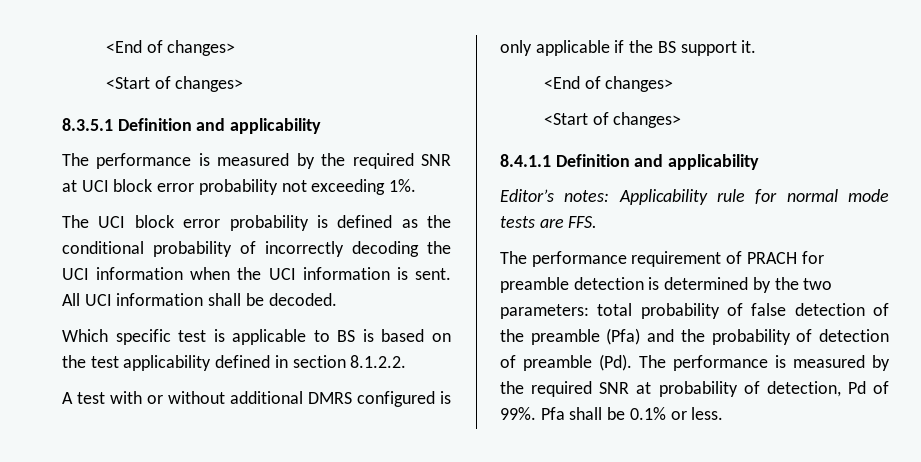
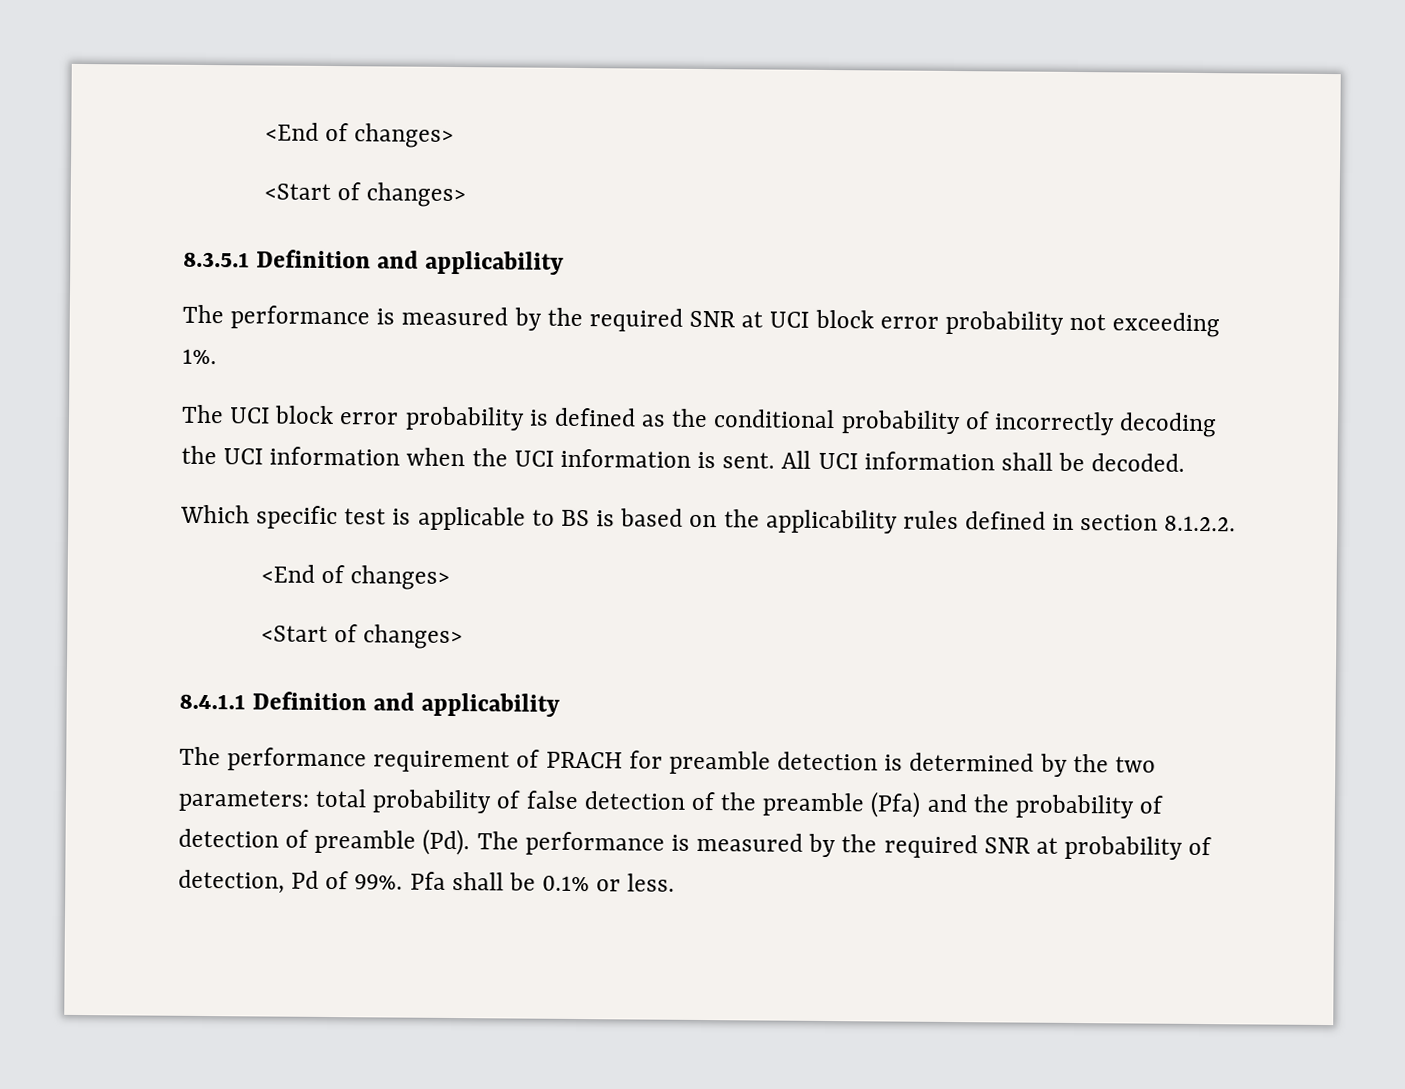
[90,355,212,371] test applicability -> [765,509,959,534] applicability rules
[62,391,451,407] [500,40,757,56] // A test with or without additional DMRS configured is only applicable if the BS support it. -> (1237, 523) none
[500,189,889,205] [500,216,598,228] // Editor’s notes: Applicability rule for normal mode tests are FFS. -> (561, 704) none

